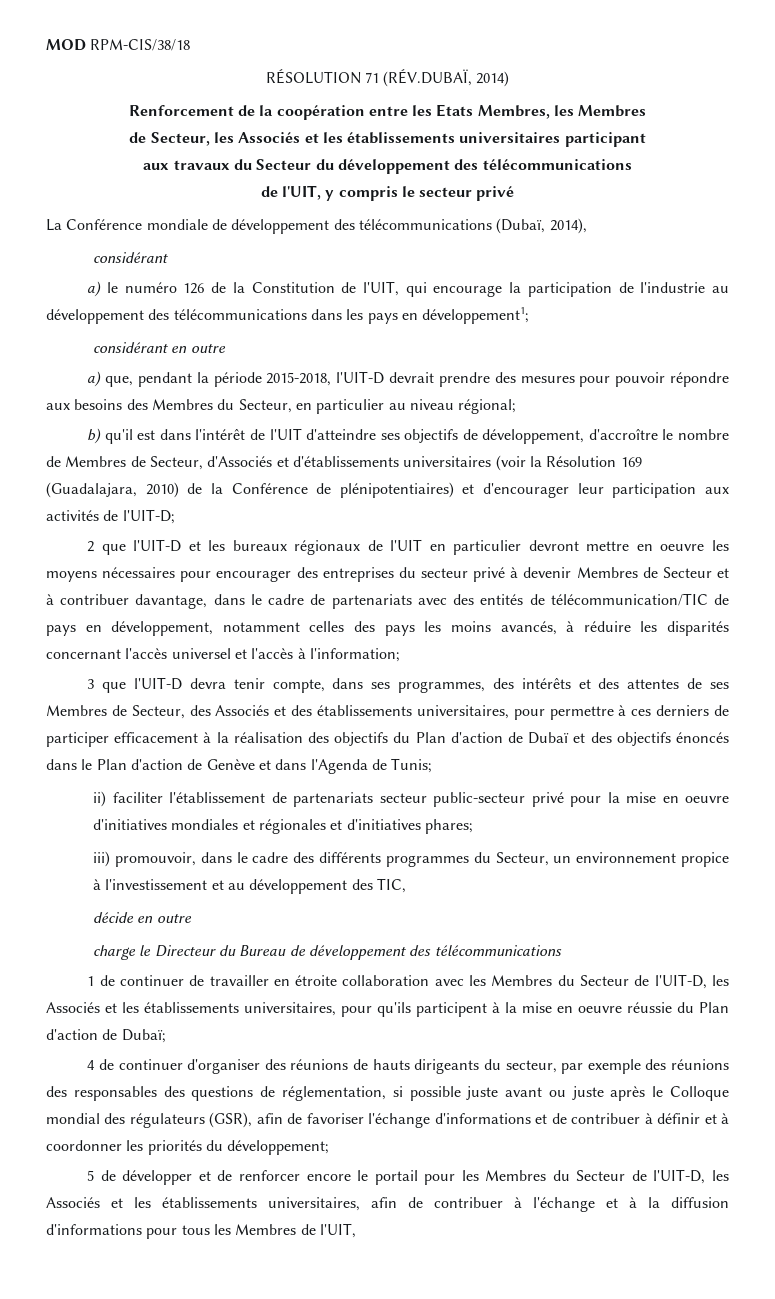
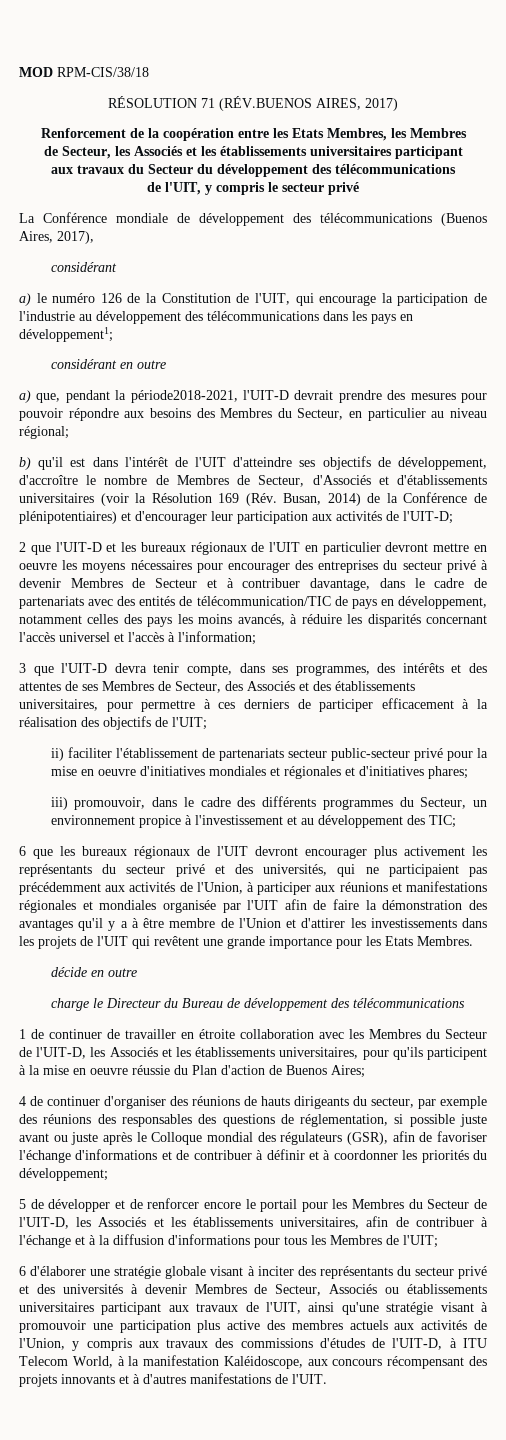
[383,69,510,87] (RÉV.DUBAÏ, 2014) -> [219,96,398,111] (RÉV.BUENOS AIRES, 2017)
[496,218,587,234] (Dubaï, 2014), -> [441,213,487,226] [19,231,94,244] (Buenos Aires, 2017),
[213,372,332,387] période 2015-2018, -> [130,390,238,403] période2018-2021,
[46,482,179,498] (Guadalajara, 2010) -> [245,493,361,506] (Rév. Busan, 2014)
[393,732,729,746] [46,758,433,774] du Plan d'action de Dubaï et des objectifs énoncés dans le Plan d'action de Genève et dans l'Agenda de Tunis; -> [155,717,207,730] de l'UIT;
[376,878,406,893] TIC, -> [428,815,456,828] [19,846,487,859] [19,864,487,877] [19,881,487,895] [19,899,487,913] [19,918,487,931] [19,936,473,949] TIC; // 6 que les bureaux régionaux de l'UIT devront encourager plus activement les représentants du secteur privé et des universités, qui ne participaient pas précédemment aux activités de l'Union, à participer aux réunions et manifestations régionales et mondiales organisée par l'UIT afin de faire la démonstration des avantages qu'il y a à être membre de l'Union et d'attirer les investissements dans les projets de l'UIT qui revêtent une grande importance pour les Etats Membres.
[121,1029,166,1043] Dubaï; -> [286,1065,365,1078] Buenos Aires;
[319,1223,356,1238] l'UIT, -> [403,1235,438,1248] [19,1266,487,1279] [19,1284,487,1296] [19,1302,488,1315] [19,1320,488,1333] [19,1338,487,1351] [19,1355,487,1369] [19,1373,327,1387] l'UIT; // 6 d'élaborer une stratégie globale visant à inciter des représentants du secteur privé et des universités à devenir Membres de Secteur, Associés ou établissements universitaires participant aux travaux de l'UIT, ainsi qu'une stratégie visant à promouvoir une participation plus active des membres actuels aux activités de l'Union, y compris aux travaux des commissions d'études de l'UIT-D, à ITU Telecom World, à la manifestation Kaléidoscope, aux concours récompensant des projets innovants et à d'autres manifestations de l'UIT.

